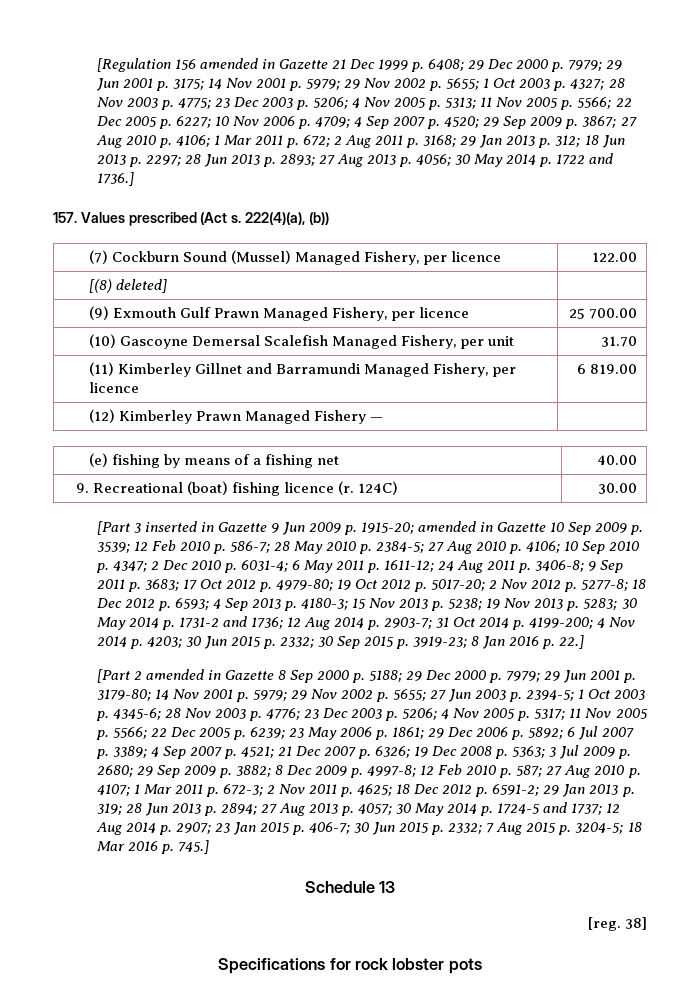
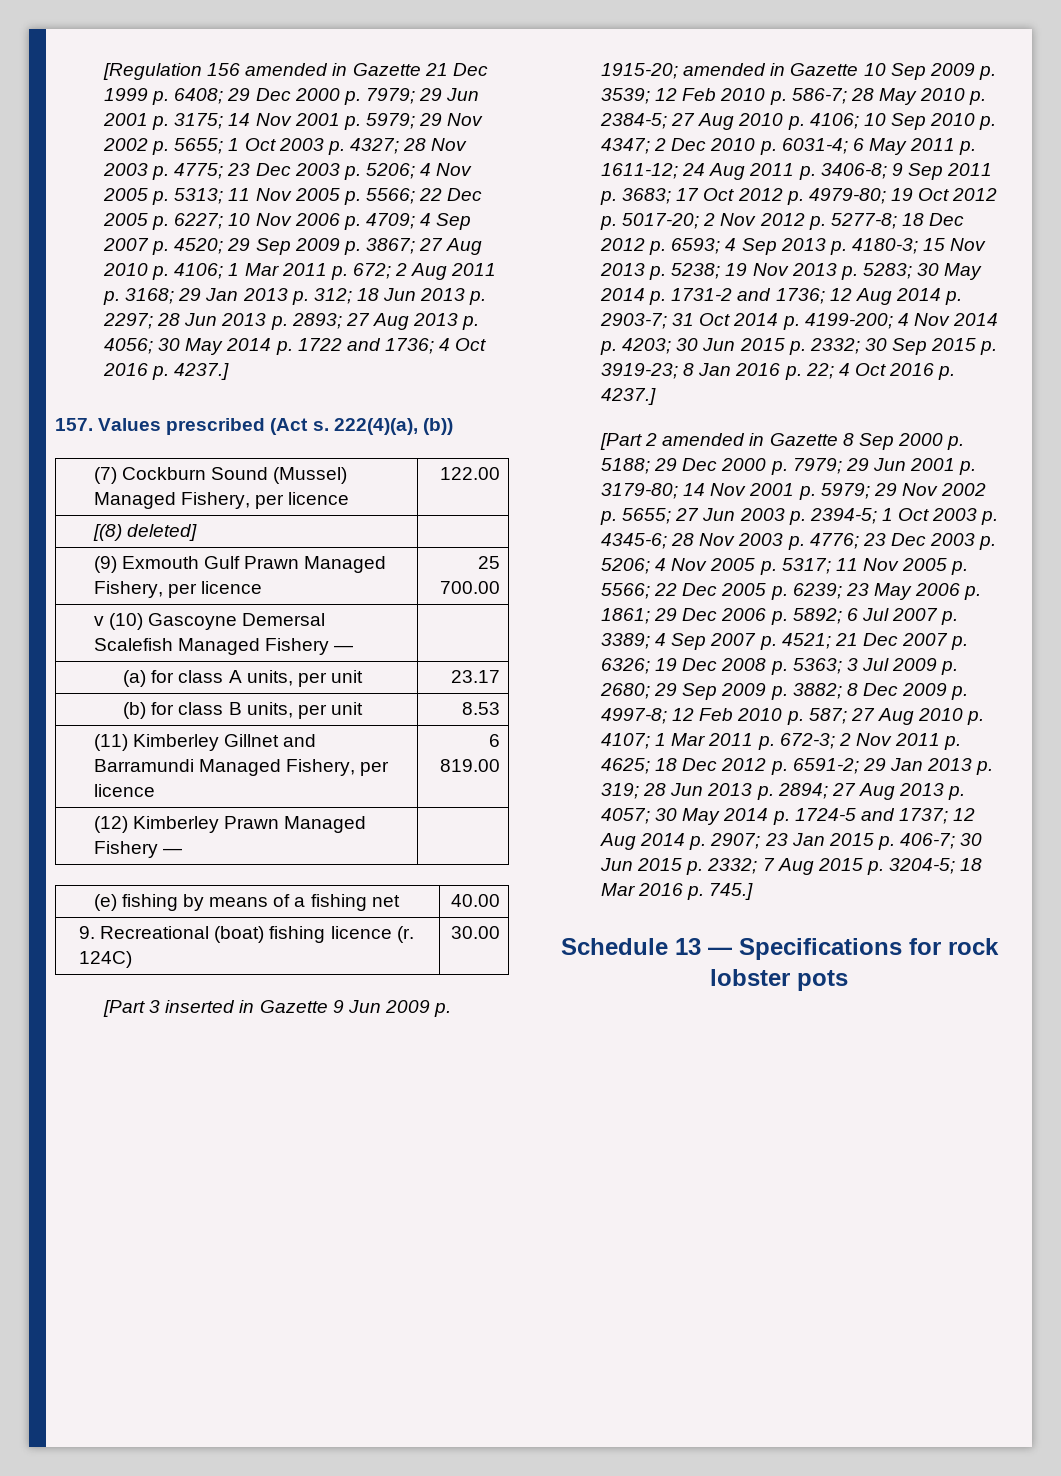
[96,172,134,186] 1736.] -> [384,338,487,354] [103,363,230,380] 1736; 4 Oct 2016 p. 4237.]
(638, 313) none -> [93,616,104,626] v
[401,335,515,349] [601,336,638,347] Fishery, per unit | 31.70 -> [265,638,354,655] [123,670,363,687] [450,670,500,683] [123,702,363,719] [461,702,500,715] Fishery — | // (a) for class A units, per unit | 23.17 // (b) for class B units, per unit | 8.53
[559,635,585,649] 22.] -> [805,363,956,380] [601,388,657,405] 22; 4 Oct 2016 p. 4237.]
[587,917,647,931] // [reg. 38] // -> [707,947,732,955] —

